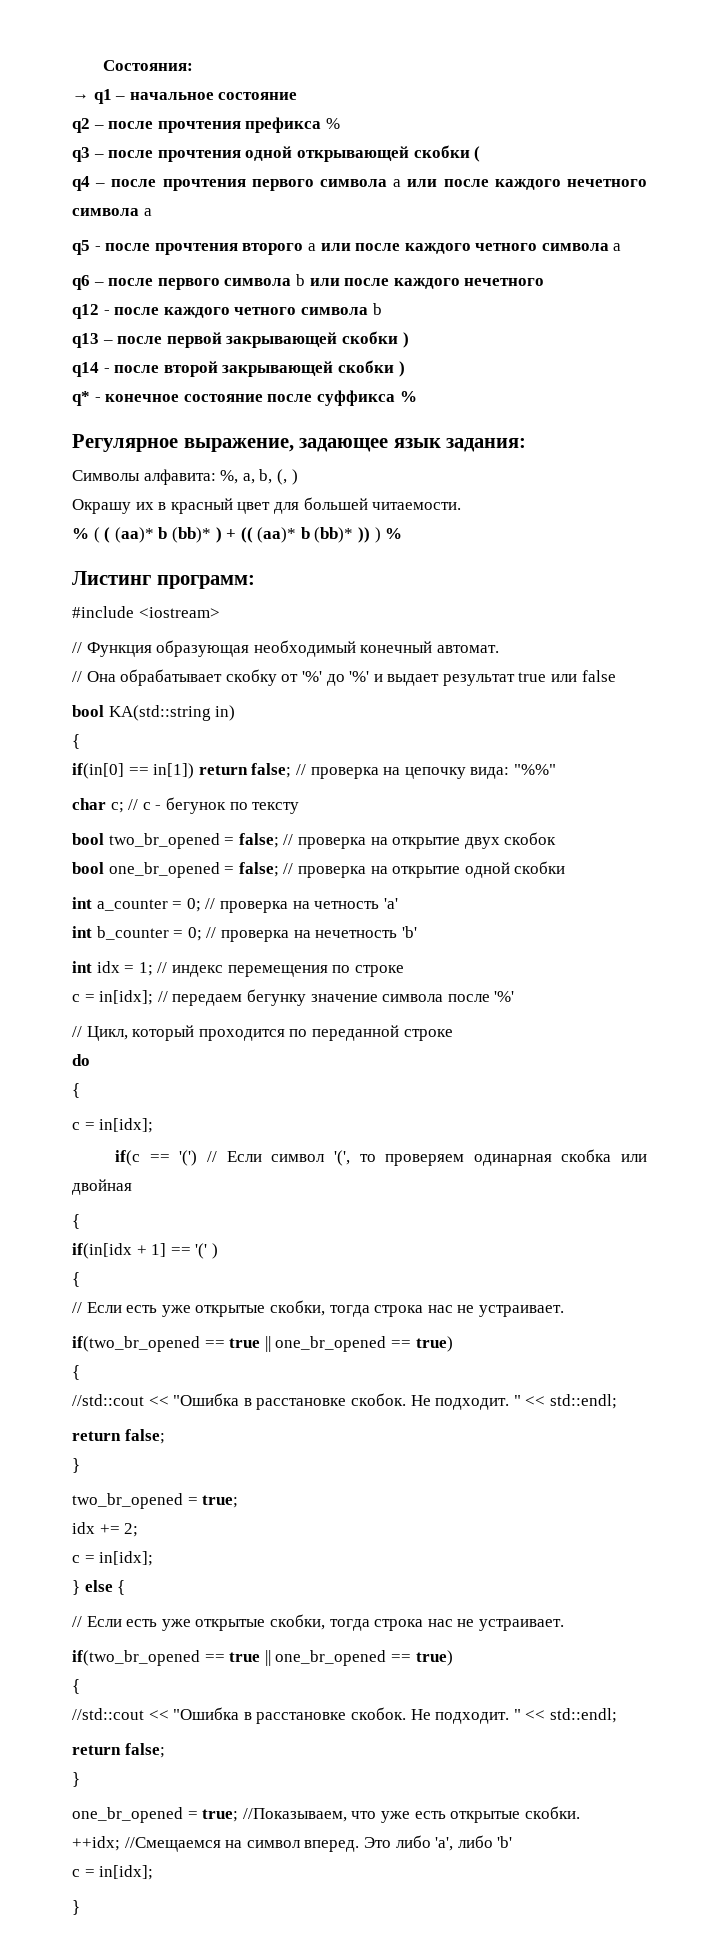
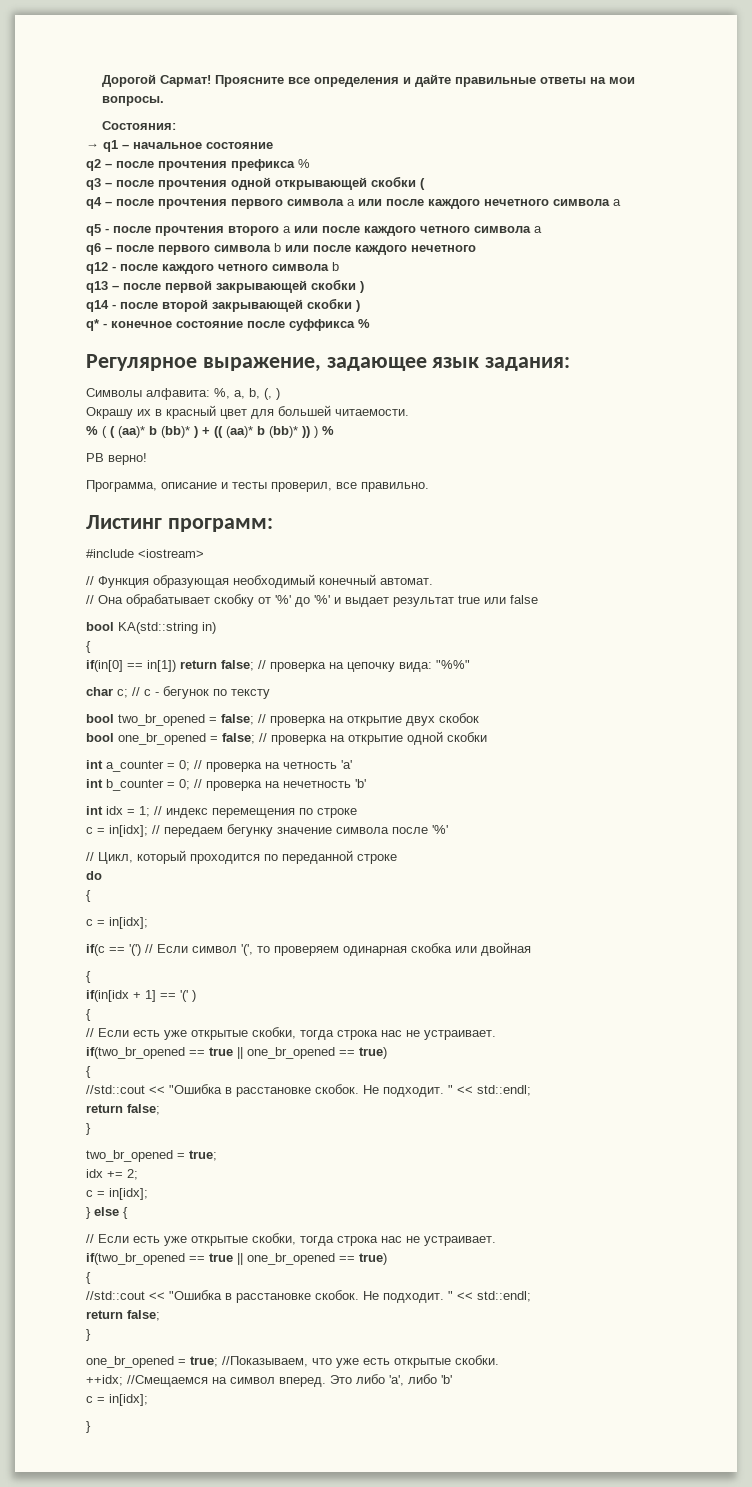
(102, 65) none -> [101,74,635,87] [101,96,164,106] Дорогой Сармат! Проясните все определения и дайте правильные ответы на мои вопросы. //
(403, 533) none -> [86,453,147,465] [86,480,429,492] // РВ верно! // Программа, описание и тесты проверил, все правильно.

